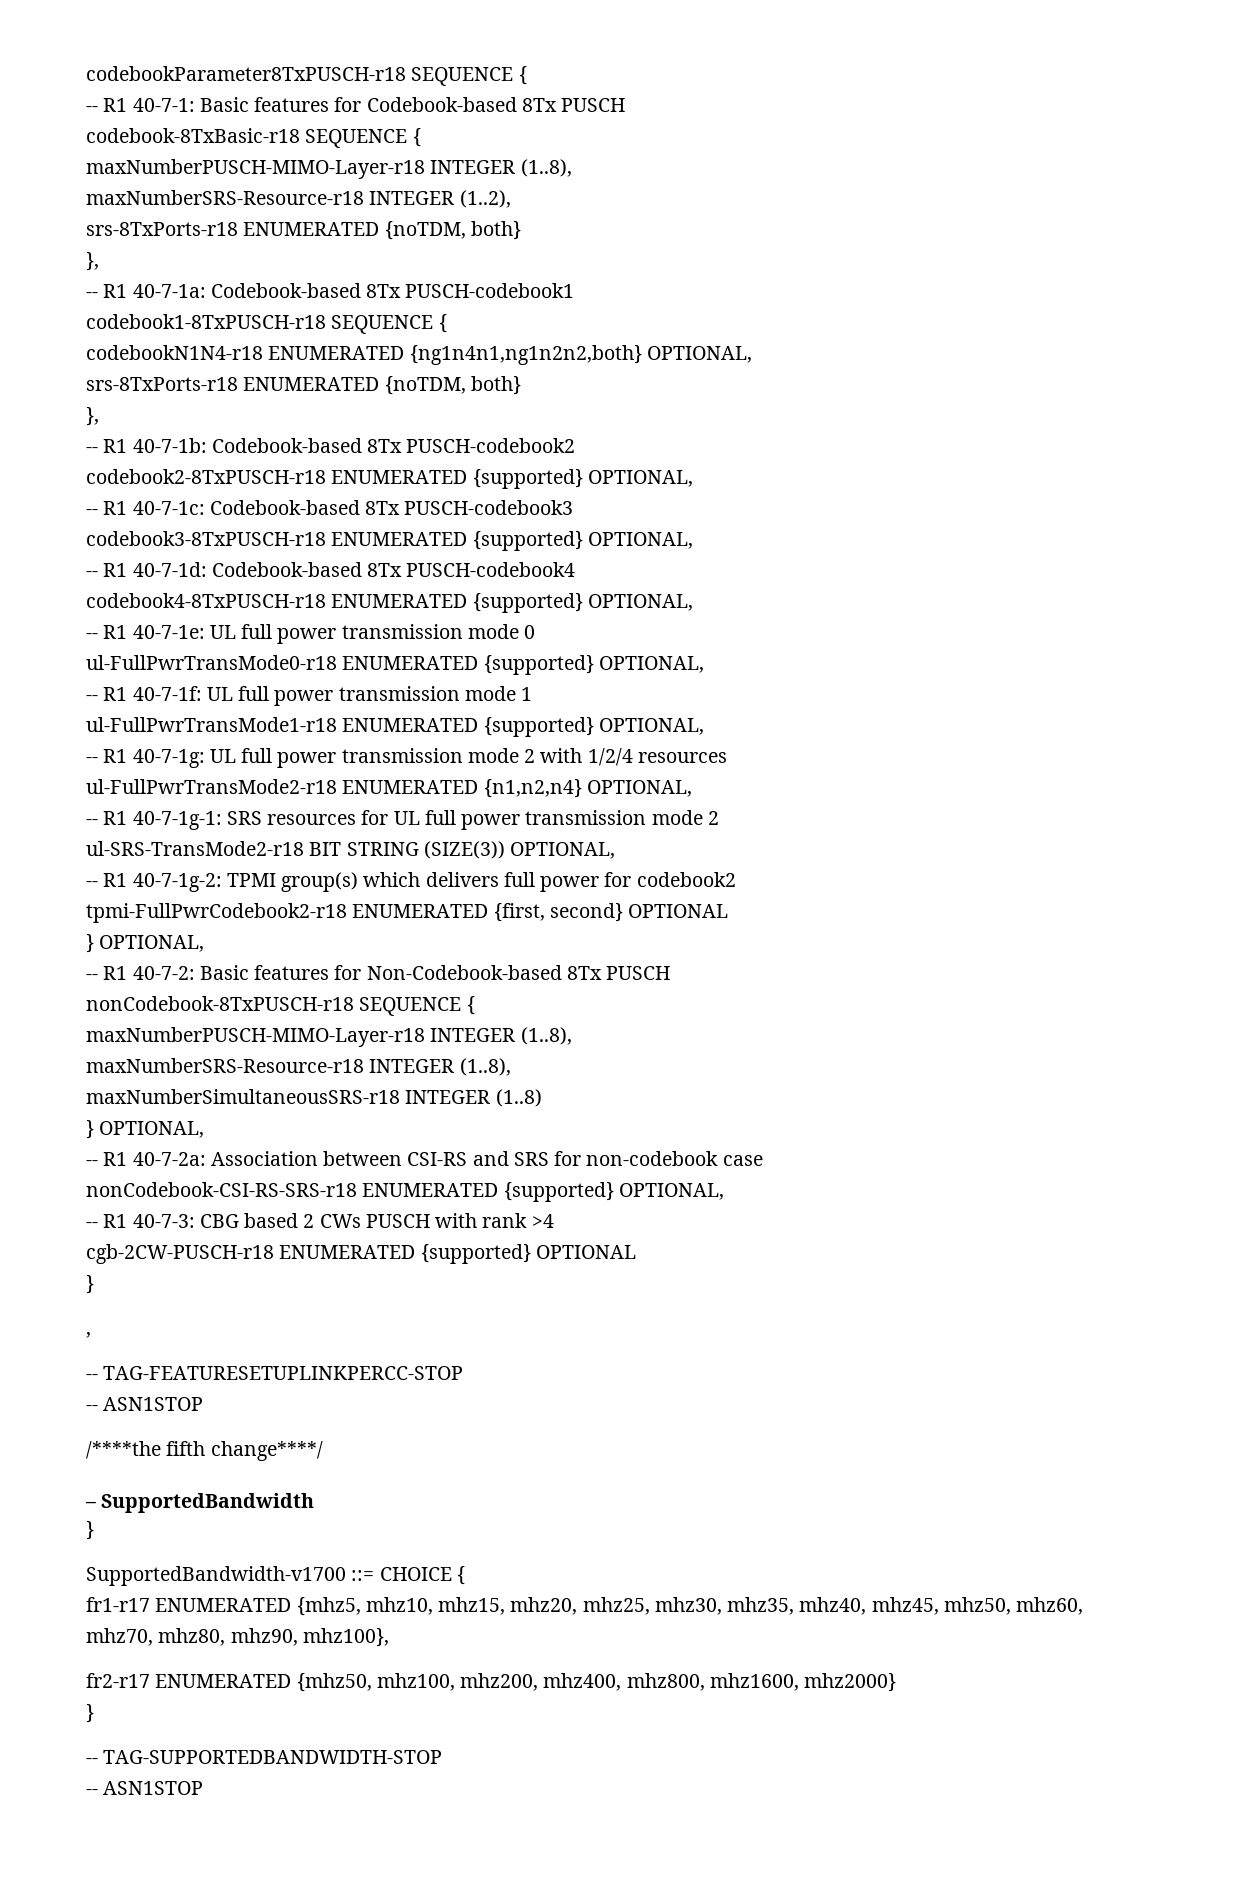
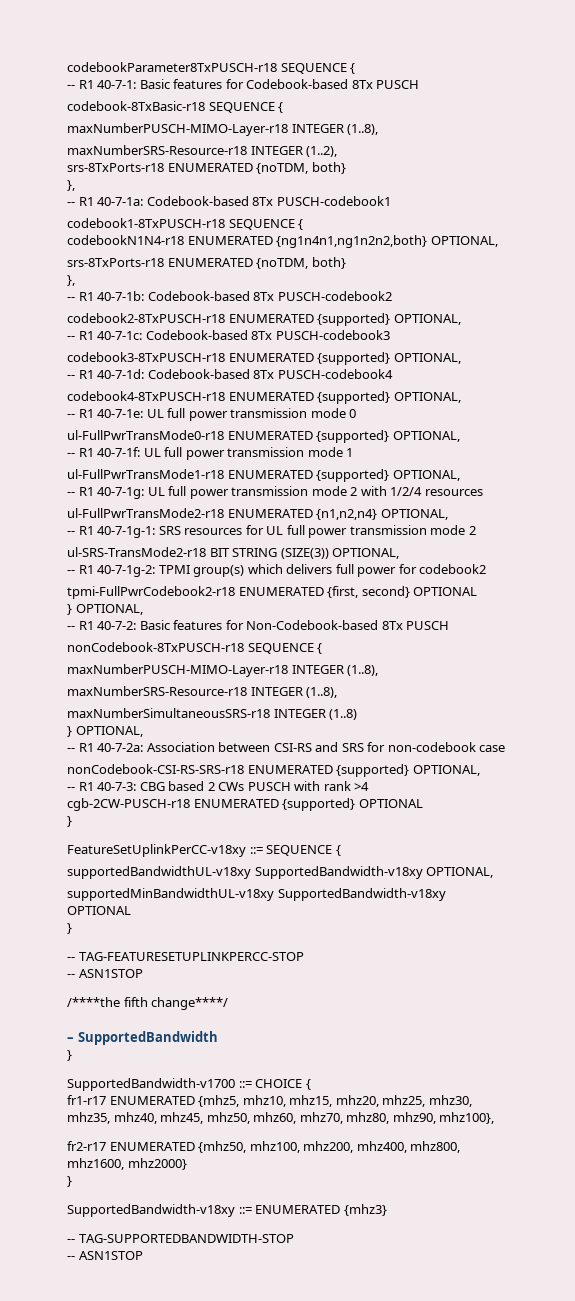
[86,1332,91,1338] , -> [67,844,341,857] [67,866,494,879] [67,888,446,901] [67,906,131,915] [67,923,72,934] FeatureSetUplinkPerCC-v18xy ::= SEQUENCE { // supportedBandwidthUL-v18xy SupportedBandwidth-v18xy OPTIONAL, // supportedMinBandwidthUL-v18xy SupportedBandwidth-v18xy OPTIONAL // }
(94, 1713) none -> [67,1204,387,1217] // SupportedBandwidth-v18xy ::= ENUMERATED {mhz3}

